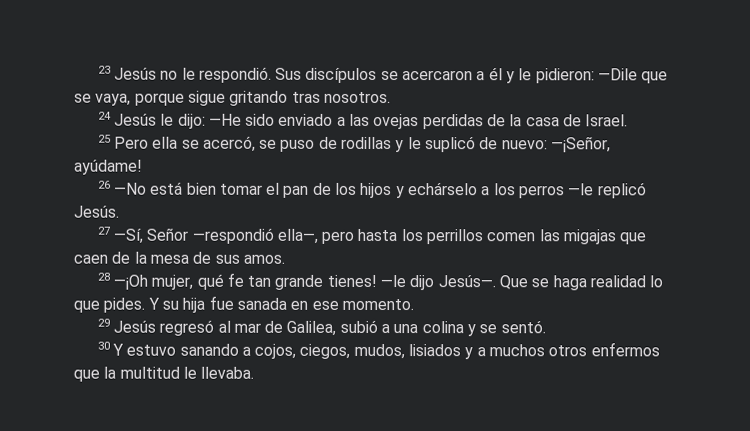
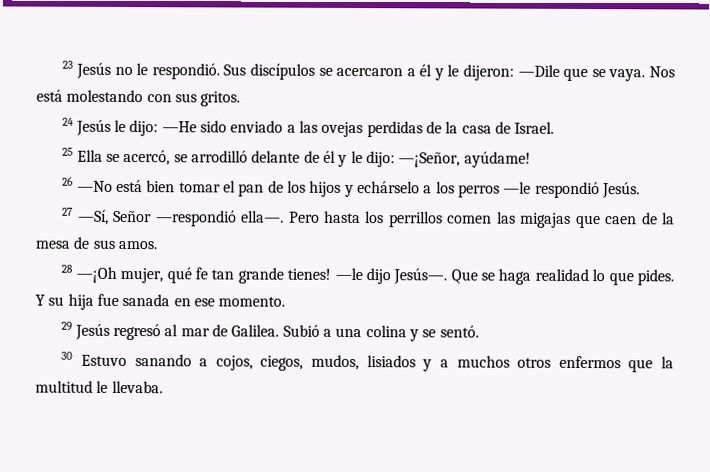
[535,68,595,84] pidieron: -> [463,64,515,81] dijeron:
[95,90,391,106] vaya, porque sigue gritando tras nosotros. -> [608,66,676,82] [36,89,241,107] vaya. Nos está molestando con sus gritos.
[113,136,179,149] Pero ella -> [76,149,103,162] Ella
[280,136,548,153] puso de rodillas y le suplicó de nuevo: -> [190,150,395,168] arrodilló delante de él y le dijo:
[597,182,647,199] replicó -> [534,181,600,199] respondió
[276,228,355,244] ella—, pero -> [241,210,320,223] ella—. Pero
[286,319,378,336] Galilea, subió -> [231,324,320,337] Galilea. Subió
[111,343,177,356] Y estuvo -> [81,354,128,367] Estuvo

